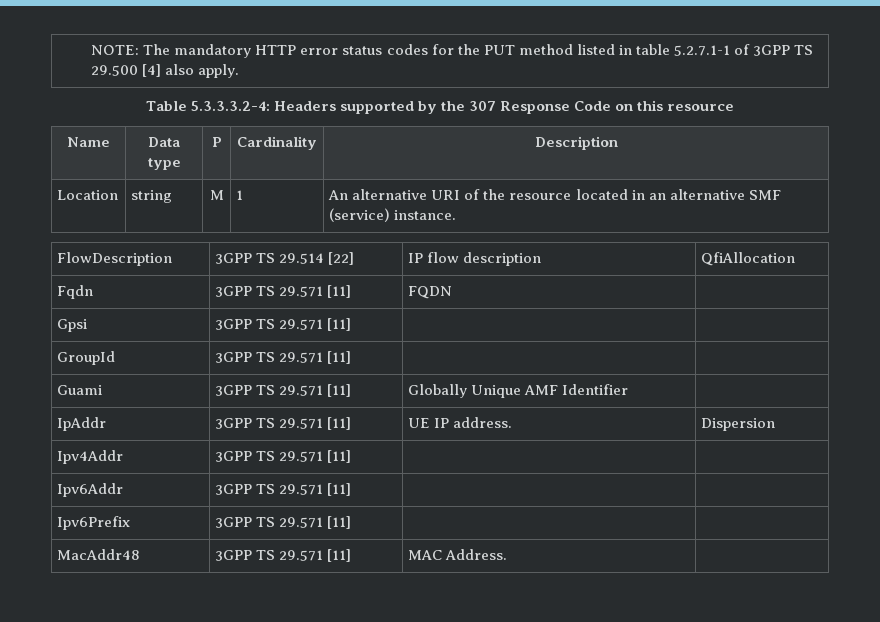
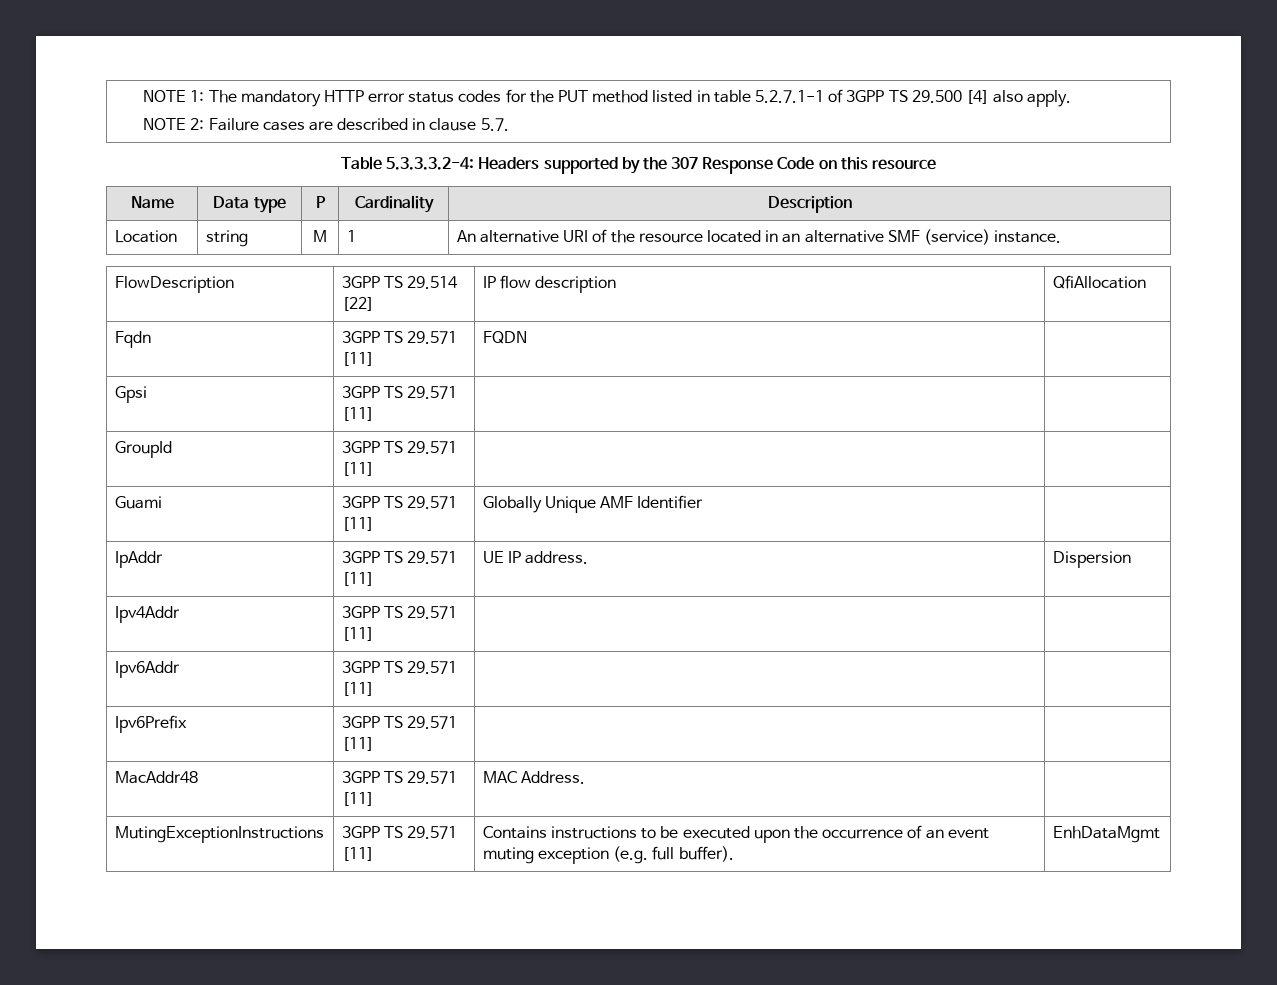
[91,45,140,55] NOTE: -> [143,90,205,102] NOTE 1:
(240, 71) none -> [143,118,509,131] // NOTE 2: Failure cases are described in clause 5.7.
(508, 554) none -> [114,826,324,843] [341,826,458,839] [341,847,374,861] [482,825,989,843] [482,846,734,864] [1052,826,1160,843] // MutingExceptionInstructions | 3GPP TS 29.571 [11] | Contains instructions to be executed upon the occurrence of an event muting exception (e.g. full buffer). | EnhDataMgmt

